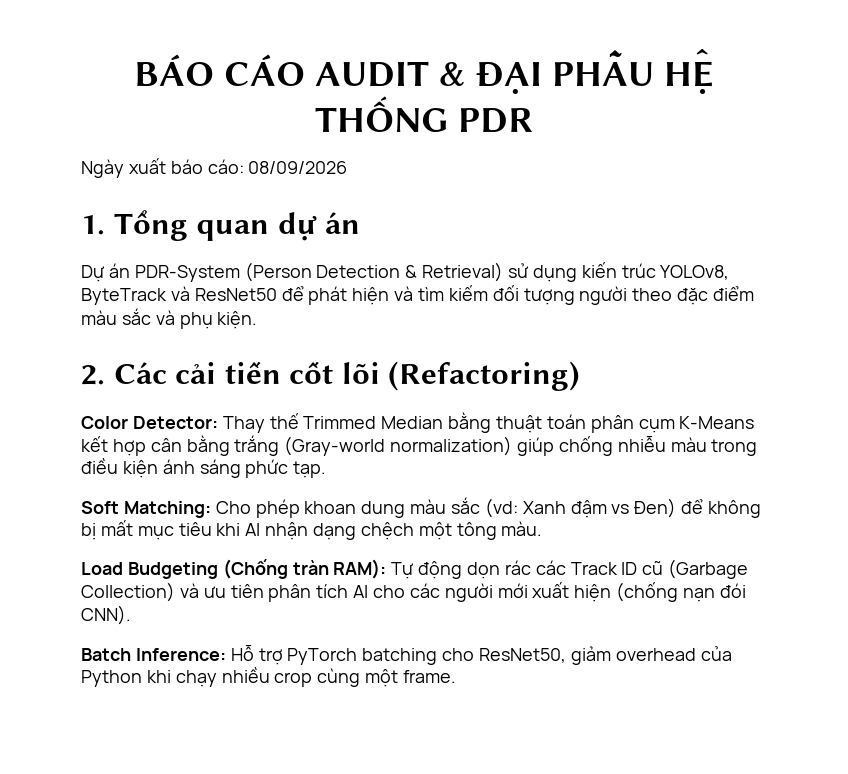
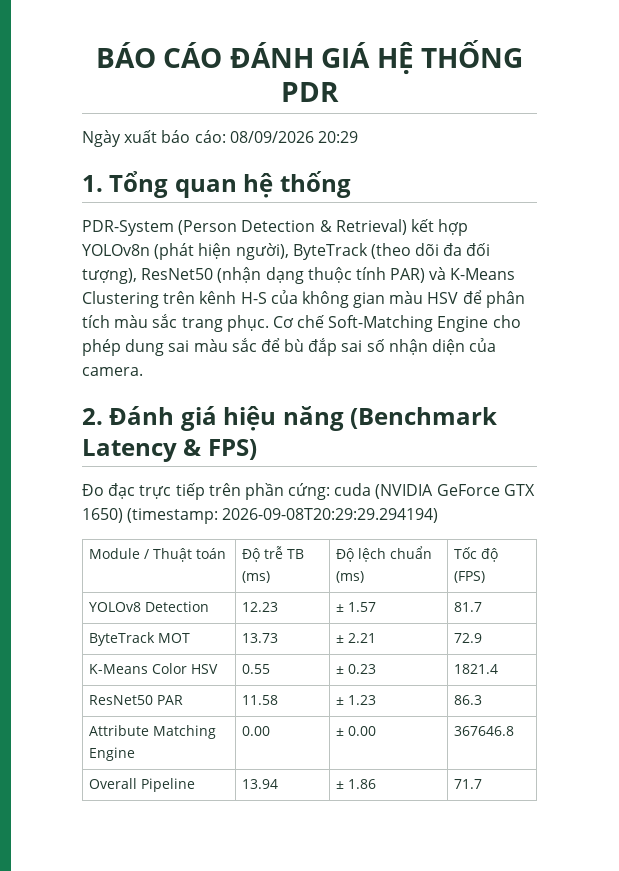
[315,50,654,94] AUDIT & ĐẠI PHẪU -> [229,42,371,68] ĐÁNH GIÁ
(348, 167) none -> [317,131,358,143] 20:29
[277,212,361,241] [81,263,130,282] dự án // Dự án -> [243,171,351,198] hệ thống //
[508,262,730,282] [81,285,755,305] [81,308,258,329] [81,361,581,391] [81,412,755,433] [81,435,758,456] [81,458,327,478] [81,497,762,518] [81,520,543,540] [81,559,749,579] [81,582,746,602] [81,605,131,625] [81,644,732,665] [81,667,457,687] sử dụng kiến trúc YOLOv8, ByteTrack và ResNet50 để phát hiện và tìm kiếm đối tượng người theo đặc điểm màu sắc và phụ kiện. // 2. Các cải tiến cốt lõi (Refactoring) // Color Detector: Thay thế Trimmed Median bằng thuật toán phân cụm K-Means kết hợp cân bằng trắng (Gray-world normalization) giúp chống nhiễu màu trong điều kiện ánh sáng phức tạp. // Soft Matching: Cho phép khoan dung màu sắc (vd: Xanh đậm vs Đen) để không bị mất mục tiêu khi AI nhận dạng chệch một tông màu. // Load Budgeting (Chống tràn RAM): Tự động dọn rác các Track ID cũ (Garbage Collection) và ưu tiên phân tích AI cho các người mới xuất hiện (chống nạn đói CNN). // Batch Inference: Hỗ trợ PyTorch batching cho ResNet50, giảm overhead của Python khi chạy nhiều crop cùng một frame. -> [410,219,469,236] [82,243,491,260] [82,267,516,284] [82,290,525,308] [82,314,521,332] [82,338,497,356] [82,367,143,376] [82,406,498,431] [82,439,257,462] [82,483,535,500] [82,508,439,524] [89,548,227,562] [242,546,305,562] [242,571,271,583] [336,546,433,562] [336,571,365,583] [454,547,499,562] [454,571,486,583] [89,601,210,612] [242,602,279,612] [336,602,377,612] [454,602,483,612] [89,632,191,646] [242,633,279,643] [336,633,377,643] [454,633,483,643] [89,663,219,674] [242,664,271,674] [336,664,377,674] [454,664,499,674] [89,695,184,705] [242,695,279,705] [336,695,377,705] [454,695,483,705] [89,725,217,739] [89,747,136,761] [242,726,271,736] [336,726,377,736] [454,726,515,736] [89,778,196,792] [242,779,279,789] [336,779,377,789] [454,779,483,789] kết hợp YOLOv8n (phát hiện người), ByteTrack (theo dõi đa đối tượng), ResNet50 (nhận dạng thuộc tính PAR) và K-Means Clustering trên kênh H-S của không gian màu HSV để phân tích màu sắc trang phục. Cơ chế Soft-Matching Engine cho phép dung sai màu sắc để bù đắp sai số nhận diện của camera. // 2. Đánh giá hiệu năng (Benchmark Latency & FPS) // Đo đạc trực tiếp trên phần cứng: cuda (NVIDIA GeForce GTX 1650) (timestamp: 2026-09-08T20:29:29.294194) // Module / Thuật toán | Độ trễ TB (ms) | Độ lệch chuẩn (ms) | Tốc độ (FPS) // YOLOv8 Detection | 12.23 | ± 1.57 | 81.7 // ByteTrack MOT | 13.73 | ± 2.21 | 72.9 // K-Means Color HSV | 0.55 | ± 0.23 | 1821.4 // ResNet50 PAR | 11.58 | ± 1.23 | 86.3 // Attribute Matching Engine | 0.00 | ± 0.00 | 367646.8 // Overall Pipeline | 13.94 | ± 1.86 | 71.7

